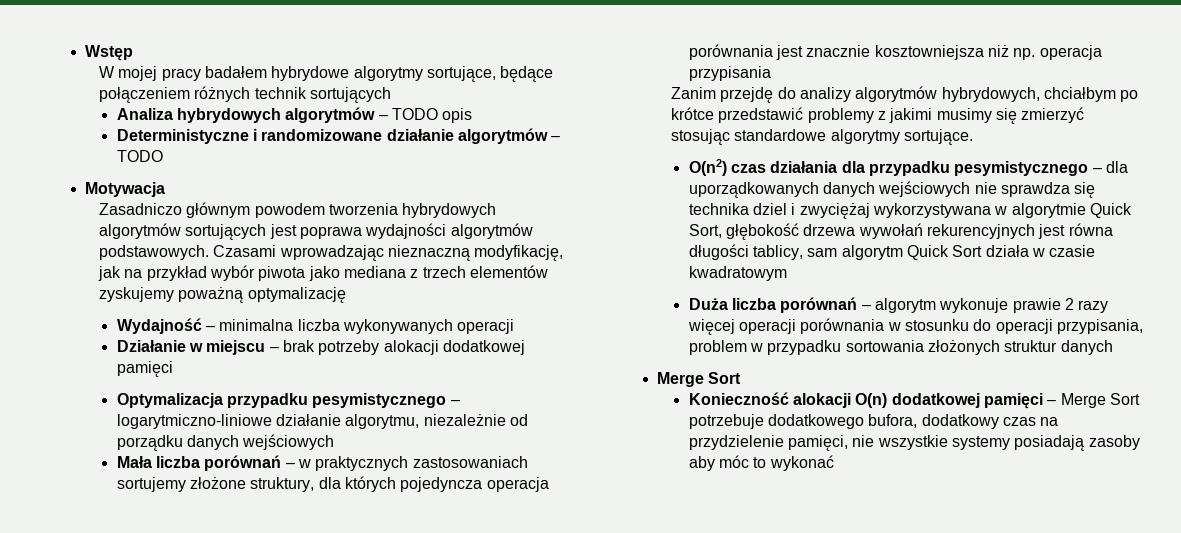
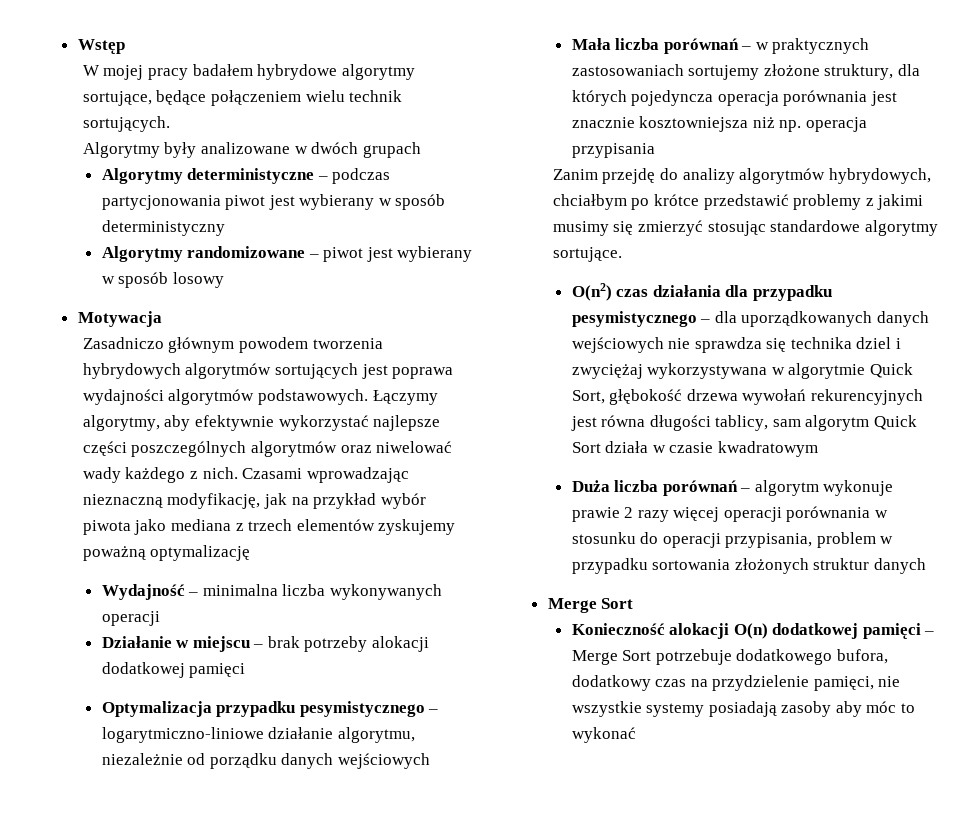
[194,86,391,103] [116,107,473,123] [116,128,561,144] [116,150,163,162] różnych technik sortujących // Analiza hybrydowych algorytmów – TODO opis // Deterministyczne i randomizowane działanie algorytmów – TODO -> [305,90,403,102] [82,116,170,132] [82,142,421,158] [101,168,391,184] [101,194,446,210] [101,220,225,236] [101,246,473,262] [101,272,224,288] wielu technik sortujących. // Algorytmy były analizowane w dwóch grupach // Algorytmy deterministyczne – podczas partycjonowania piwot jest wybierany w sposób deterministyczny // Algorytmy randomizowane – piwot jest wybierany w sposób losowy
(210, 252) none -> [372,390,438,405] [82,415,441,431] [82,441,453,457] [82,467,238,483] Łączymy algorytmy, aby efektywnie wykorzystać najlepsze części poszczególnych algorytmów oraz niwelować wady każdego z nich.

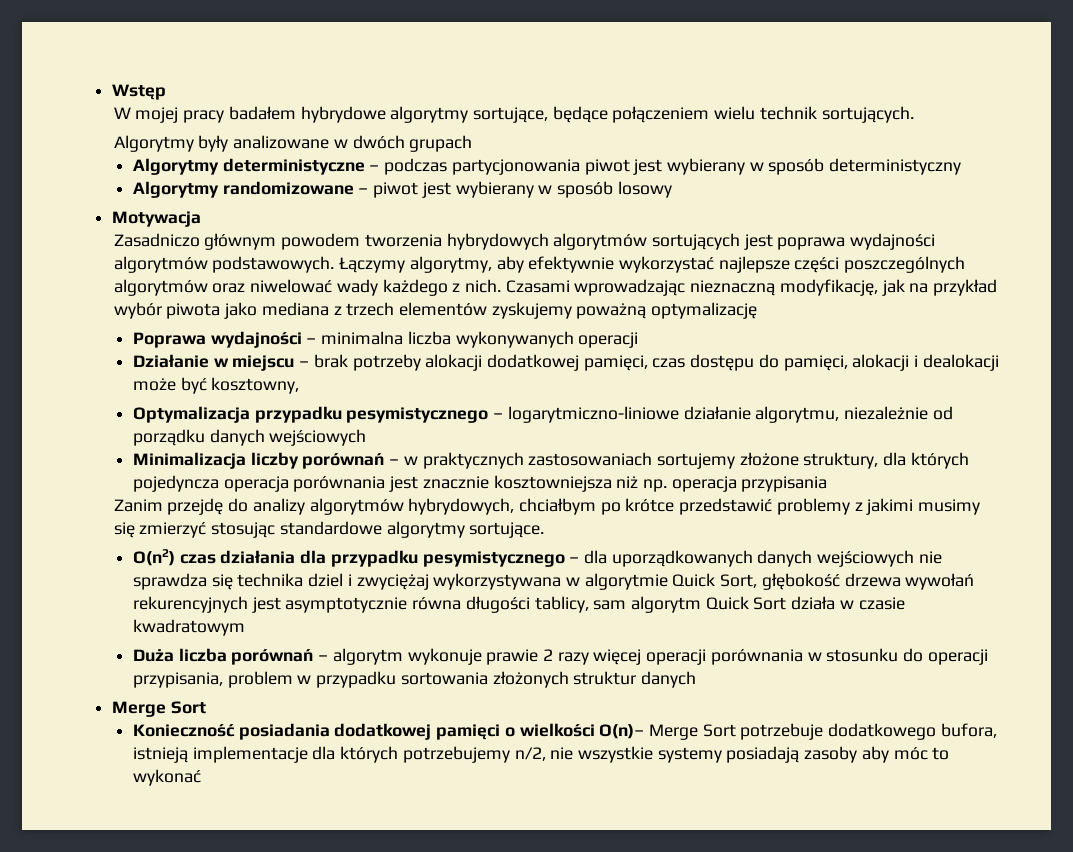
[101,584,185,600] Wydajność -> [132,331,302,348] Poprawa wydajności
[189,663,246,678] pamięci -> [583,354,999,371] [132,377,300,394] pamięci, czas dostępu do pamięci, alokacji i dealokacji może być kosztowny,
[571,38,660,50] Mała liczba -> [132,452,299,469] Minimalizacja liczby
(597, 423) none -> [285,597,408,613] asymptotycznie
[669,623,935,639] alokacji O(n) dodatkowej pamięci – -> [238,723,645,740] posiadania dodatkowej pamięci o wielkości O(n)–
[571,675,874,691] dodatkowy czas na przydzielenie pamięci, -> [132,746,546,763] istnieją implementacje dla których potrzebujemy n/2,

